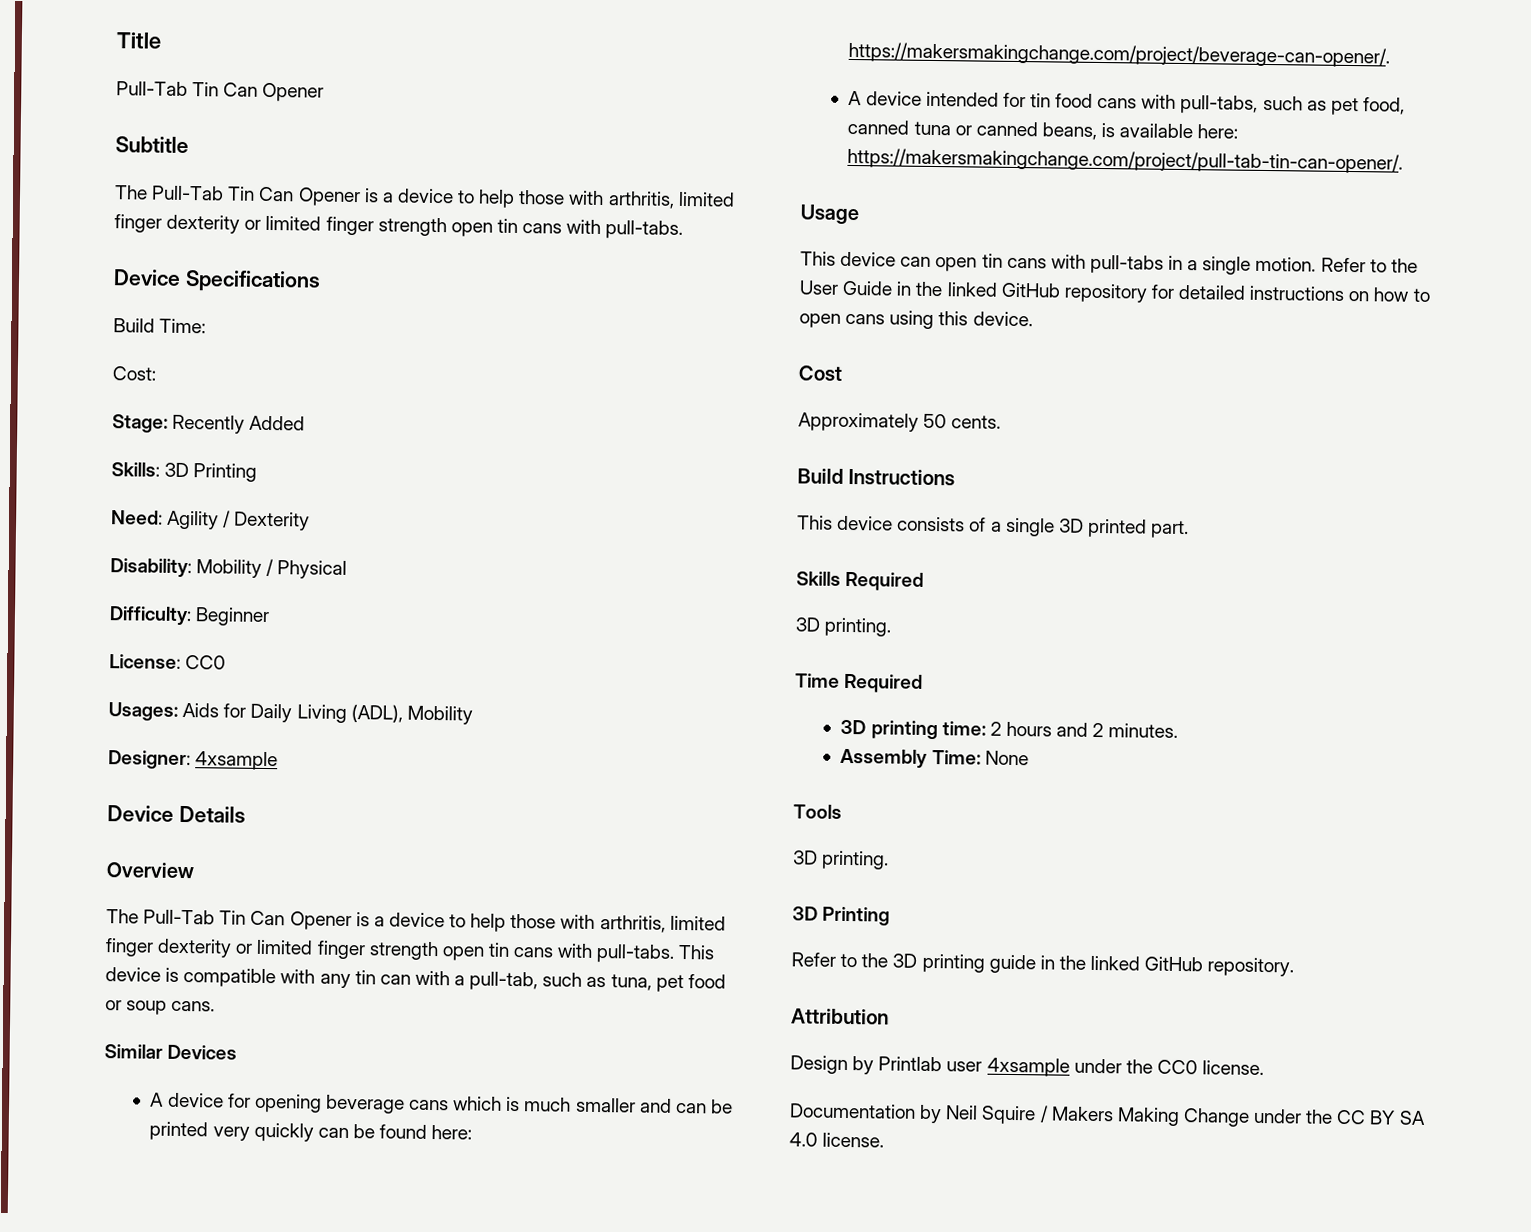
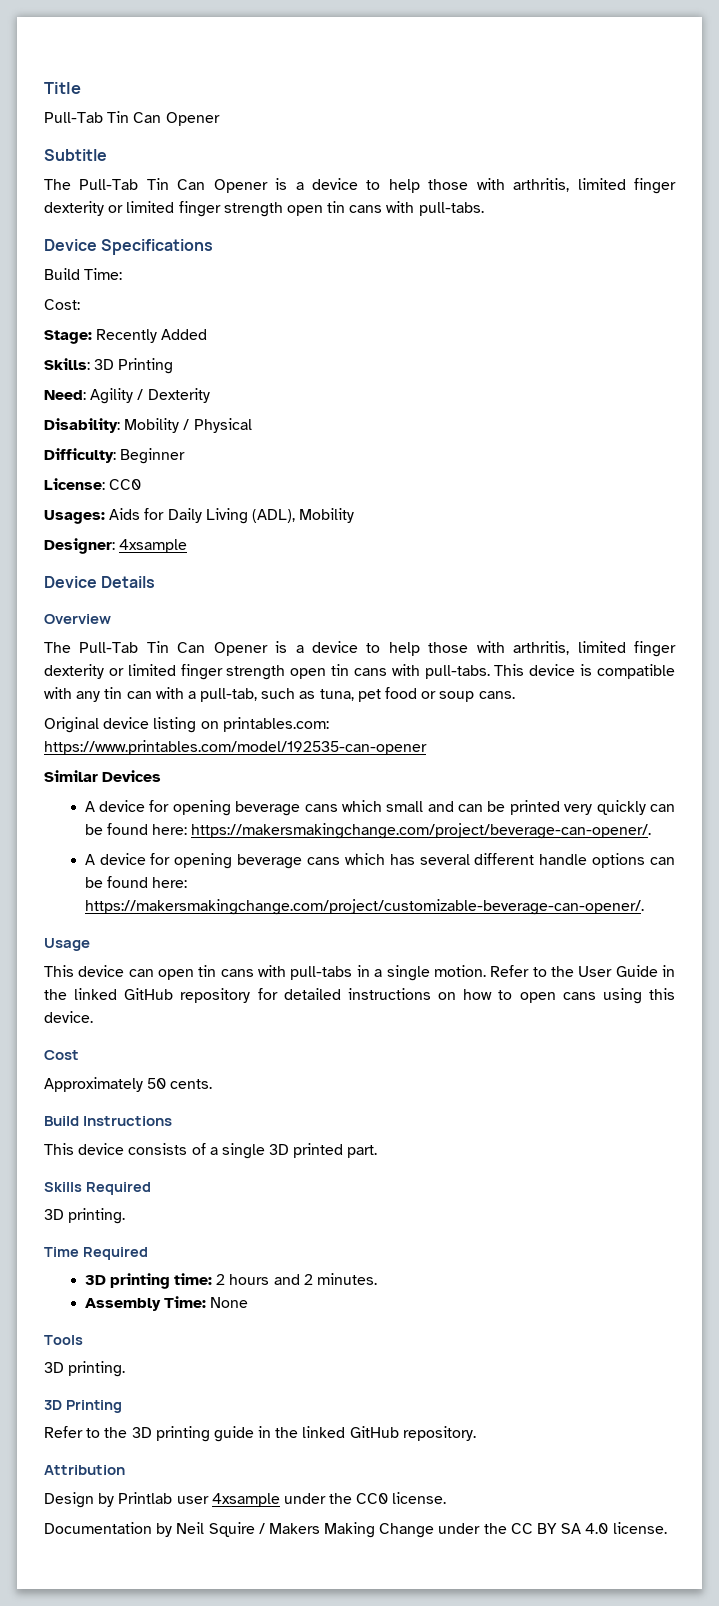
(216, 1006) none -> [44,717,329,733] [44,740,427,755] // Original device listing on printables.com: https://www.printables.com/model/192535-can-opener
[506,1096,636,1113] is much smaller -> [386,801,424,812] small
[925,91,1405,116] [847,119,1239,140] [847,147,1404,174] intended for tin food cans with pull-tabs, such as pet food, canned tuna or canned beans, is available here: https://makersmakingchange.com/project/pull-tab-tin-can-opener/. -> [150,853,675,869] [84,876,188,888] [84,899,644,915] for opening beverage cans which has several different handle options can be found here: https://makersmakingchange.com/project/customizable-beverage-can-opener/.

